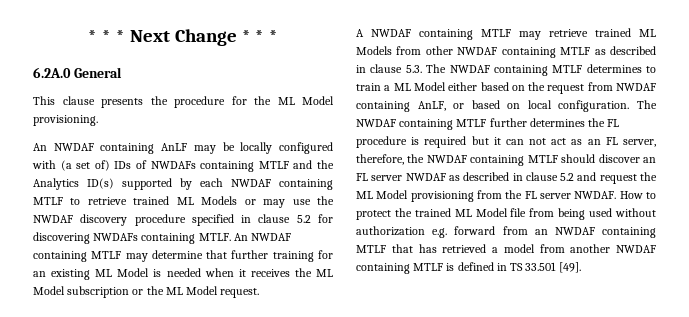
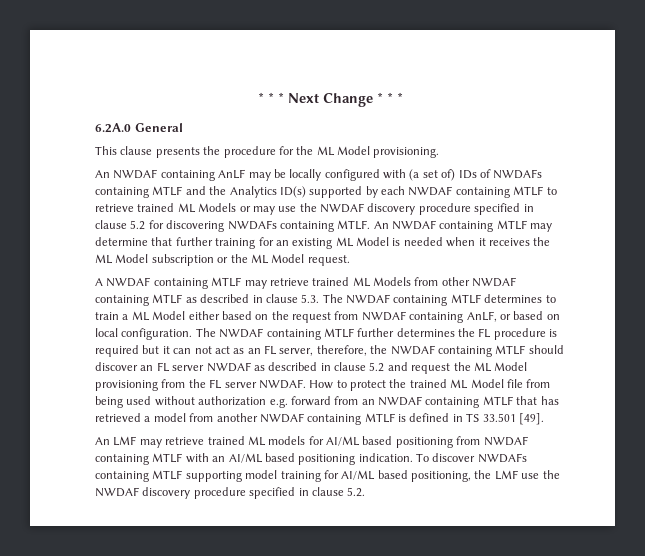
(581, 267) none -> [95,436,528,448] [95,453,527,465] [95,470,560,482] [95,487,366,499] // An LMF may retrieve trained ML models for AI/ML based positioning from NWDAF containing MTLF with an AI/ML based positioning indication. To discover NWDAFs containing MTLF supporting model training for AI/ML based positioning, the LMF use the NWDAF discovery procedure specified in clause 5.2.

